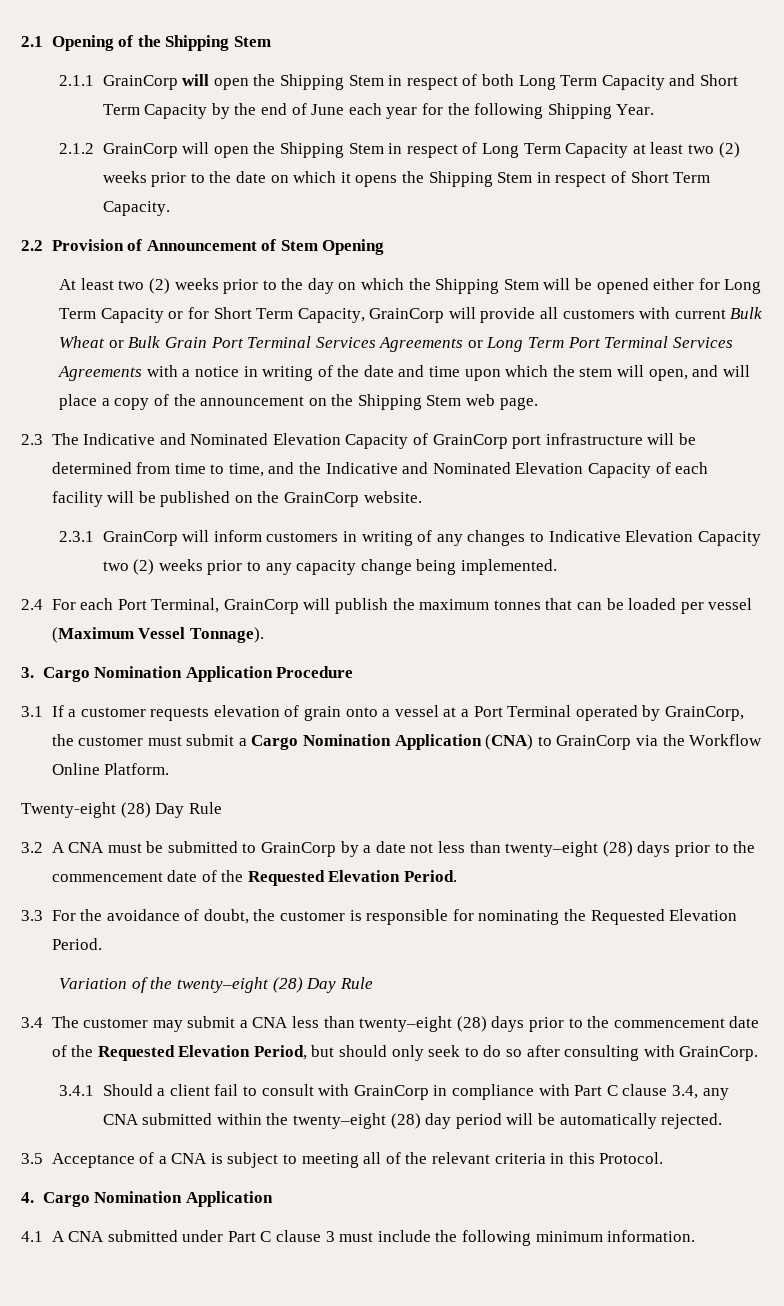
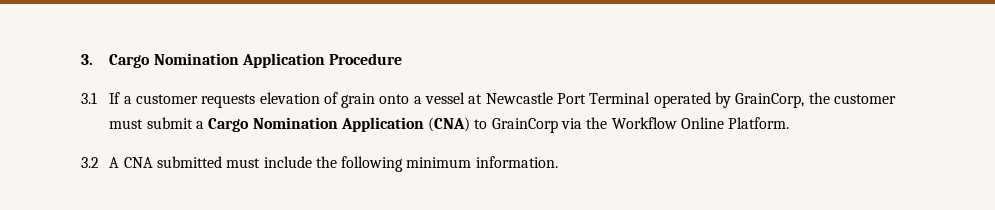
[21,35,271,51] [59,74,738,90] [102,103,655,119] [59,142,740,158] [102,171,711,187] [102,201,170,216] [21,239,385,255] [59,278,762,294] [59,307,763,323] [59,336,733,352] [58,365,750,381] [59,394,538,410] [21,433,696,449] [51,462,709,478] [51,491,422,507] [59,530,761,546] [102,559,557,575] [21,598,753,614] [51,627,264,643] 2.1 Opening of the Shipping Stem // 2.1.1 GrainCorp will open the Shipping Stem in respect of both Long Term Capacity and Short Term Capacity by the end of June each year for the following Shipping Year. // 2.1.2 GrainCorp will open the Shipping Stem in respect of Long Term Capacity at least two (2) weeks prior to the date on which it opens the Shipping Stem in respect of Short Term Capacity. // 2.2 Provision of Announcement of Stem Opening // At least two (2) weeks prior to the day on which the Shipping Stem will be opened either for Long Term Capacity or for Short Term Capacity, GrainCorp will provide all customers with current Bulk Wheat or Bulk Grain Port Terminal Services Agreements or Long Term Port Terminal Services Agreements with a notice in writing of the date and time upon which the stem will open, and will place a copy of the announcement on the Shipping Stem web page. // 2.3 The Indicative and Nominated Elevation Capacity of GrainCorp port infrastructure will be determined from time to time, and the Indicative and Nominated Elevation Capacity of each facility will be published on the GrainCorp website. // 2.3.1 GrainCorp will inform customers in writing of any changes to Indicative Elevation Capacity two (2) weeks prior to any capacity change being implemented. // 2.4 For each Port Terminal, GrainCorp will publish the maximum tonnes that can be loaded per vessel (Maximum Vessel Tonnage). // -> (81, 59) none
[460,709,469,717] a -> [485,92,553,104] Newcastle
[21,802,222,818] [21,841,756,857] [51,870,458,886] [21,909,738,925] [51,938,102,950] [59,977,373,993] [21,1016,760,1032] [51,1045,759,1061] [59,1084,729,1100] [102,1113,723,1129] [21,1152,664,1168] [21,1191,273,1207] [21,1230,335,1242] Twenty-eight (28) Day Rule // 3.2 A CNA must be submitted to GrainCorp by a date not less than twenty–eight (28) days prior to the commencement date of the Requested Elevation Period. // 3.3 For the avoidance of doubt, the customer is responsible for nominating the Requested Elevation Period. // Variation of the twenty–eight (28) Day Rule // 3.4 The customer may submit a CNA less than twenty–eight (28) days prior to the commencement date of the Requested Elevation Period, but should only seek to do so after consulting with GrainCorp. // 3.4.1 Should a client fail to consult with GrainCorp in compliance with Part C clause 3.4, any CNA submitted within the twenty–eight (28) day period will be automatically rejected. // 3.5 Acceptance of a CNA is subject to meeting all of the relevant criteria in this Protocol. // 4. Cargo Nomination Application // 4.1 A CNA submitted under Part C clause 3 -> [81,156,222,168] 3.2 A CNA submitted

